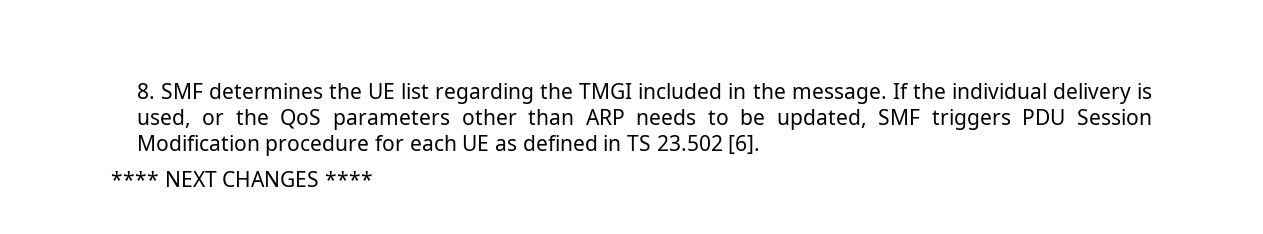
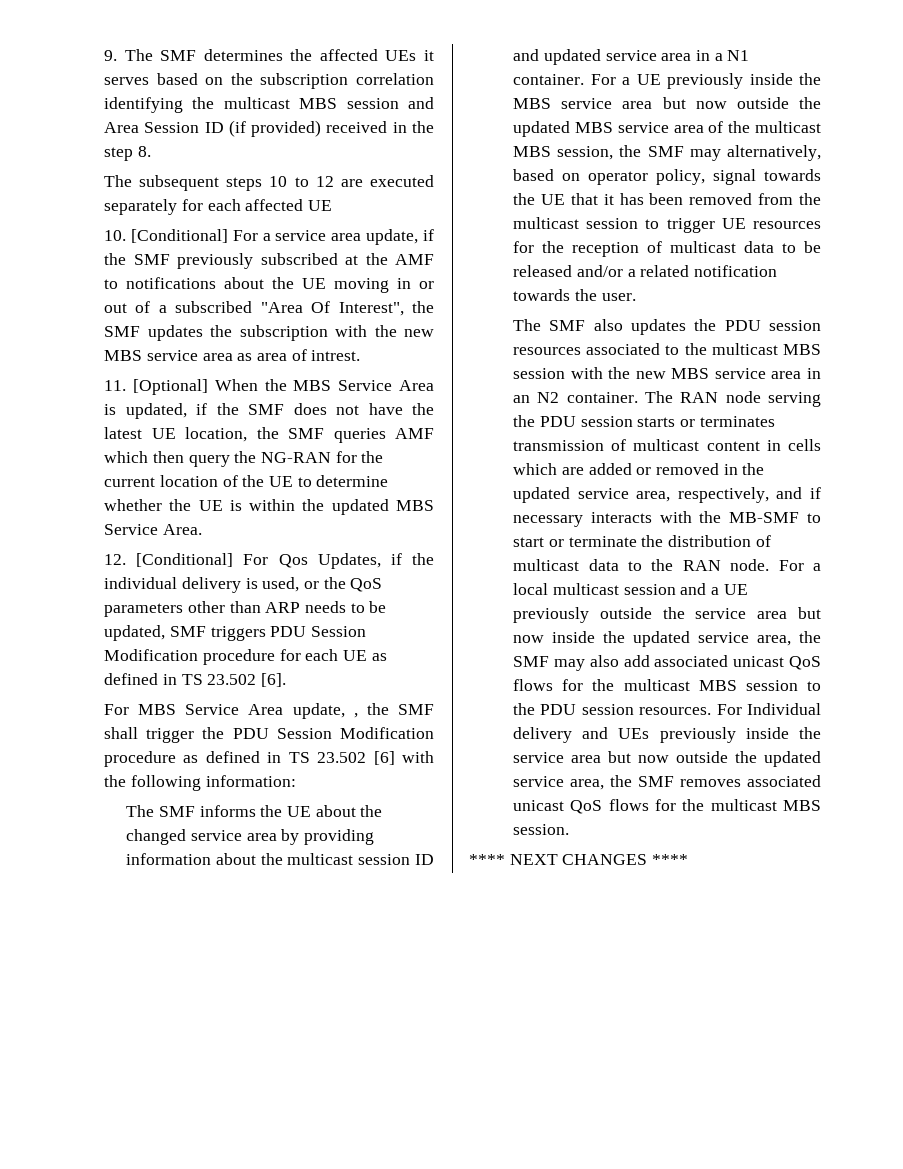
[136,83,155,99] 8. -> [104,49,153,61] 9. The
[368,83,909,104] UE list regarding the TMGI included in the message. If -> [319,49,435,61] [104,73,434,89] [104,97,435,113] [104,120,434,137] [104,146,151,161] [104,175,435,191] [104,199,332,215] [104,229,435,245] [104,253,434,269] [104,277,435,293] [104,301,435,316] [104,325,434,341] [104,349,361,361] [104,379,434,395] [104,403,434,419] [104,427,434,443] [104,451,384,467] [104,475,389,487] [104,499,435,515] [104,524,202,535] [104,553,402,569] affected UEs it serves based on the subscription correlation identifying the multicast MBS session and Area Session ID (if provided) received in the step 8. // The subsequent steps 10 to 12 are executed separately for each affected UE // 10. [Conditional] For a service area update, if the SMF previously subscribed at the AMF to notifications about the UE moving in or out of a subscribed "Area Of Interest", the SMF updates the subscription with the new MBS service area as area of intrest. // 11. [Optional] When the MBS Service Area is updated, if the SMF does not have the latest UE location, the SMF queries AMF which then query the NG-RAN for the current location of the UE to determine whether the UE is within the updated MBS Service Area. // 12. [Conditional] For Qos Updates, if
(761, 144) none -> [104,703,435,719] [104,727,434,743] [104,751,434,767] [104,775,296,791] [126,805,383,817] [126,829,374,845] [126,853,434,865] [513,49,750,65] [513,73,821,89] [513,97,821,109] [513,121,821,137] [513,145,821,161] [513,169,821,185] [513,193,821,205] [513,217,821,233] [513,241,821,257] [513,265,777,277] [513,289,636,301] [513,319,821,335] [513,343,821,355] [513,367,822,379] [513,391,821,407] [513,415,775,427] [513,439,821,451] [513,463,765,475] [513,487,821,503] [513,511,821,527] [513,535,771,547] [513,559,821,571] [513,583,748,595] [513,607,821,623] [513,631,821,647] [513,655,821,671] [513,679,821,691] [513,703,821,715] [513,727,821,743] [513,751,821,767] [513,775,821,790] [513,799,821,814] [513,824,570,835] // For MBS Service Area update, , the SMF shall trigger the PDU Session Modification procedure as defined in TS 23.502 [6] with the following information: // The SMF informs the UE about the changed service area by providing information about the multicast session ID and updated service area in a N1 container. For a UE previously inside the MBS service area but now outside the updated MBS service area of the multicast MBS session, the SMF may alternatively, based on operator policy, signal towards the UE that it has been removed from the multicast session to trigger UE resources for the reception of multicast data to be released and/or a related notification towards the user. // The SMF also updates the PDU session resources associated to the multicast MBS session with the new MBS service area in an N2 container. The RAN node serving the PDU session starts or terminates transmission of multicast content in cells which are added or removed in the updated service area, respectively, and if necessary interacts with the MB-SMF to start or terminate the distribution of multicast data to the RAN node. For a local multicast session and a UE previously outside the service area but now inside the updated service area, the SMF may also add associated unicast QoS flows for the multicast MBS session to the PDU session resources. For Individual delivery and UEs previously inside the service area but now outside the updated service area, the SMF removes associated unicast QoS flows for the multicast MBS session.

